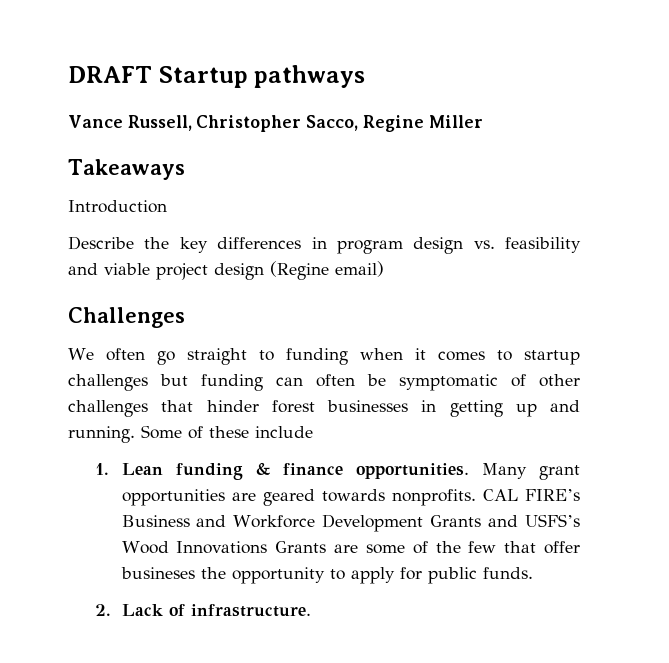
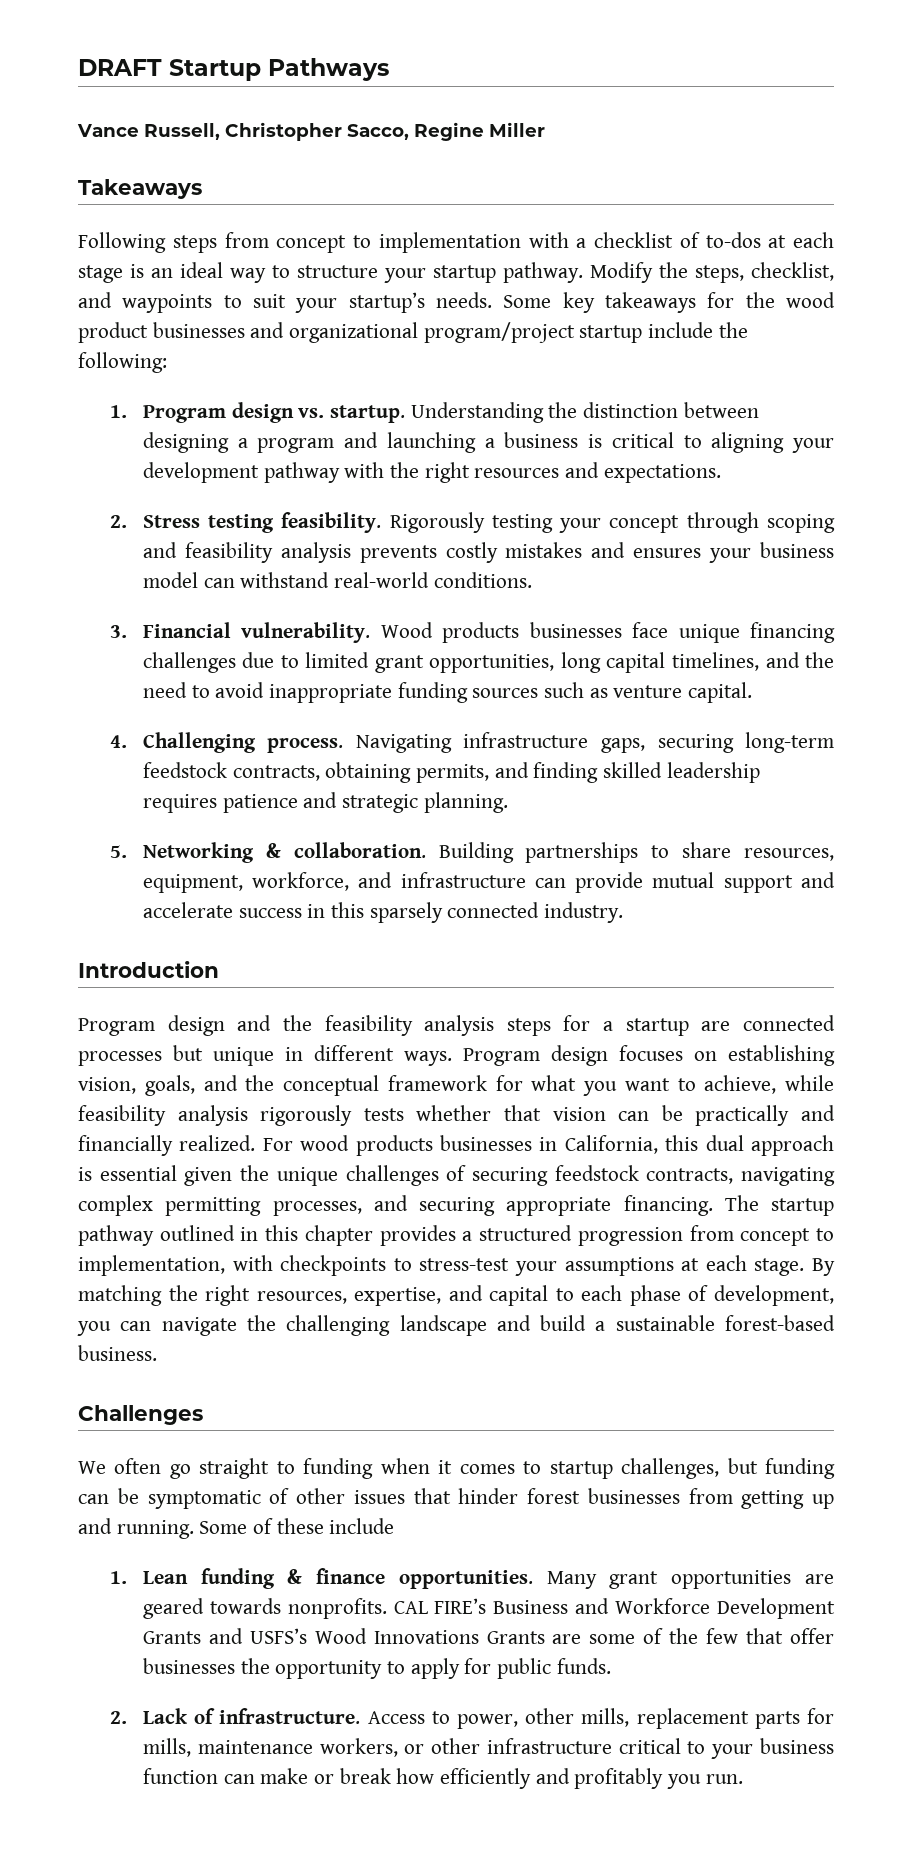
[254,65,366,88] pathways -> [268,58,389,81] Pathways
[68,200,167,213] [68,236,581,254] [68,261,384,280] Introduction // Describe the key differences in program design vs. feasibility and viable project design (Regine email) -> [78,232,834,253] [78,262,834,283] [78,292,836,313] [78,322,748,343] [78,352,167,373] [110,402,759,423] [142,432,835,453] [142,462,721,483] [110,512,835,533] [142,542,834,563] [142,572,532,588] [110,622,835,643] [142,652,834,673] [142,682,752,703] [110,732,835,753] [142,762,760,783] [142,792,508,813] [110,842,834,863] [142,872,835,893] [142,902,623,923] [78,961,219,978] [78,1015,835,1036] [78,1045,835,1066] [78,1075,834,1096] [78,1105,836,1126] [78,1135,834,1156] [78,1165,835,1186] [78,1195,834,1216] [78,1225,835,1246] [78,1255,836,1276] [78,1285,834,1306] [77,1315,835,1336] [78,1345,157,1361] Following steps from concept to implementation with a checklist of to-dos at each stage is an ideal way to structure your startup pathway. Modify the steps, checklist, and waypoints to suit your startup’s needs. Some key takeaways for the wood product businesses and organizational program/project startup include the following: // 1. Program design vs. startup. Understanding the distinction between designing a program and launching a business is critical to aligning your development pathway with the right resources and expectations. // 2. Stress testing feasibility. Rigorously testing your concept through scoping and feasibility analysis prevents costly mistakes and ensures your business model can withstand real-world conditions. // 3. Financial vulnerability. Wood products businesses face unique financing challenges due to limited grant opportunities, long capital timelines, and the need to avoid inappropriate funding sources such as venture capital. // 4. Challenging process. Navigating infrastructure gaps, securing long-term feedstock contracts, obtaining permits, and finding skilled leadership requires patience and strategic planning. // 5. Networking & collaboration. Building partnerships to share resources, equipment, workforce, and infrastructure can provide mutual support and accelerate success in this sparsely connected industry. // Introduction // Program design and the feasibility analysis steps for a startup are connected processes but unique in different ways. Program design focuses on establishing vision, goals, and the conceptual framework for what you want to achieve, while feasibility analysis rigorously tests whether that vision can be practically and financially realized. For wood products businesses in California, this dual approach is essential given the unique challenges of securing feedstock contracts, navigating complex permitting processes, and securing appropriate financing. The startup pathway outlined in this chapter provides a structured progression from concept to implementation, with checkpoints to stress-test your assumptions at each stage. By matching the right resources, expertise, and capital to each phase of development, you can navigate the challenging landscape and build a sustainable forest-based business.
[68,374,148,391] challenges -> [621,1458,720,1479] challenges,
[316,374,355,387] often -> (109, 1499) none
[68,400,148,417] challenges -> [353,1490,405,1504] issues
[421,400,437,412] in -> [688,1488,733,1504] from
[120,567,195,579] busineses -> [142,1658,235,1674] businesses
(311, 610) none -> [367,1708,834,1729] [142,1738,835,1759] [142,1768,743,1789] Access to power, other mills, replacement parts for mills, maintenance workers, or other infrastructure critical to your business function can make or break how efficiently and profitably you run.

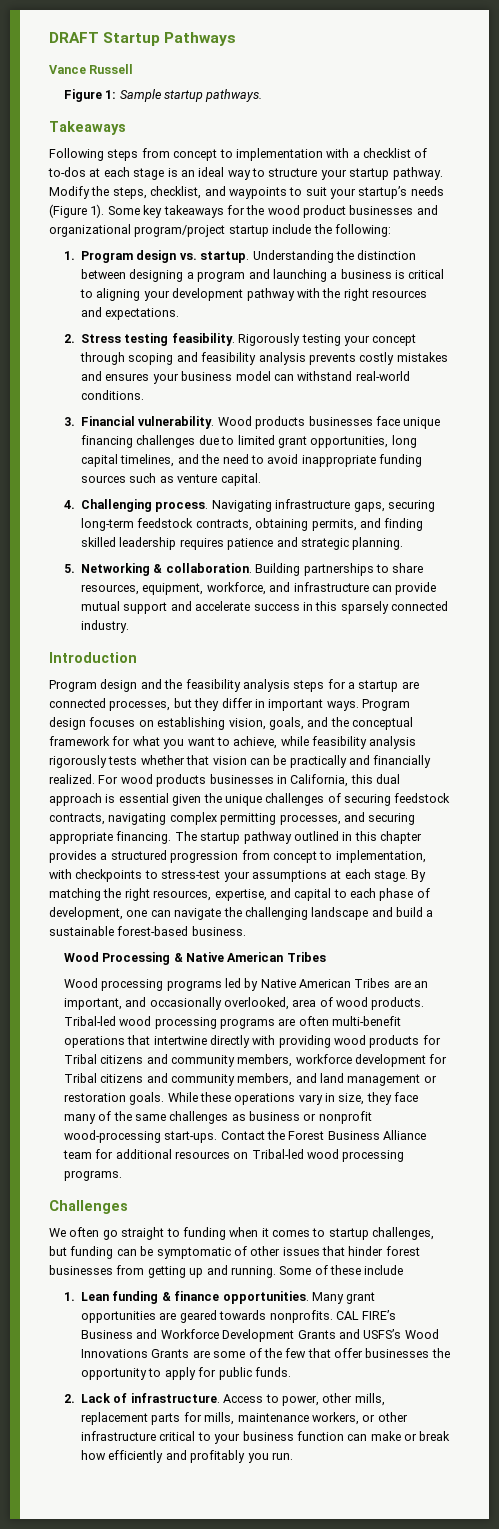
[144,122,545,141] Russell, Christopher Sacco, Regine Miller -> [89,64,134,74] [63,89,263,102] Russell // Figure 1: Sample startup pathways.
[436,292,492,308] needs. -> [410,186,444,196] [49,204,105,218] needs (Figure 1).
[78,1045,394,1066] processes but unique in different -> [109,698,324,711] processes, but they differ in important
[77,1321,111,1336] you -> [126,910,148,917] one
(157, 1353) none -> [63,952,326,965] [63,978,429,991] [63,997,425,1010] [63,1016,402,1029] [63,1035,441,1048] [63,1054,448,1067] [63,1073,437,1086] [63,1092,419,1105] [63,1111,372,1124] [63,1130,427,1143] [62,1149,405,1162] [63,1170,122,1181] // Wood Processing & Native American Tribes // Wood processing programs led by Native American Tribes are an important, and occasionally overlooked, area of wood products. Tribal-led wood processing programs are often multi-benefit operations that intertwine directly with providing wood products for Tribal citizens and community members, workforce development for Tribal citizens and community members, and land management or restoration goals. While these operations vary in size, they face many of the same challenges as business or nonprofit wood-processing start-ups. Contact the Forest Business Alliance team for additional resources on Tribal-led wood processing programs.

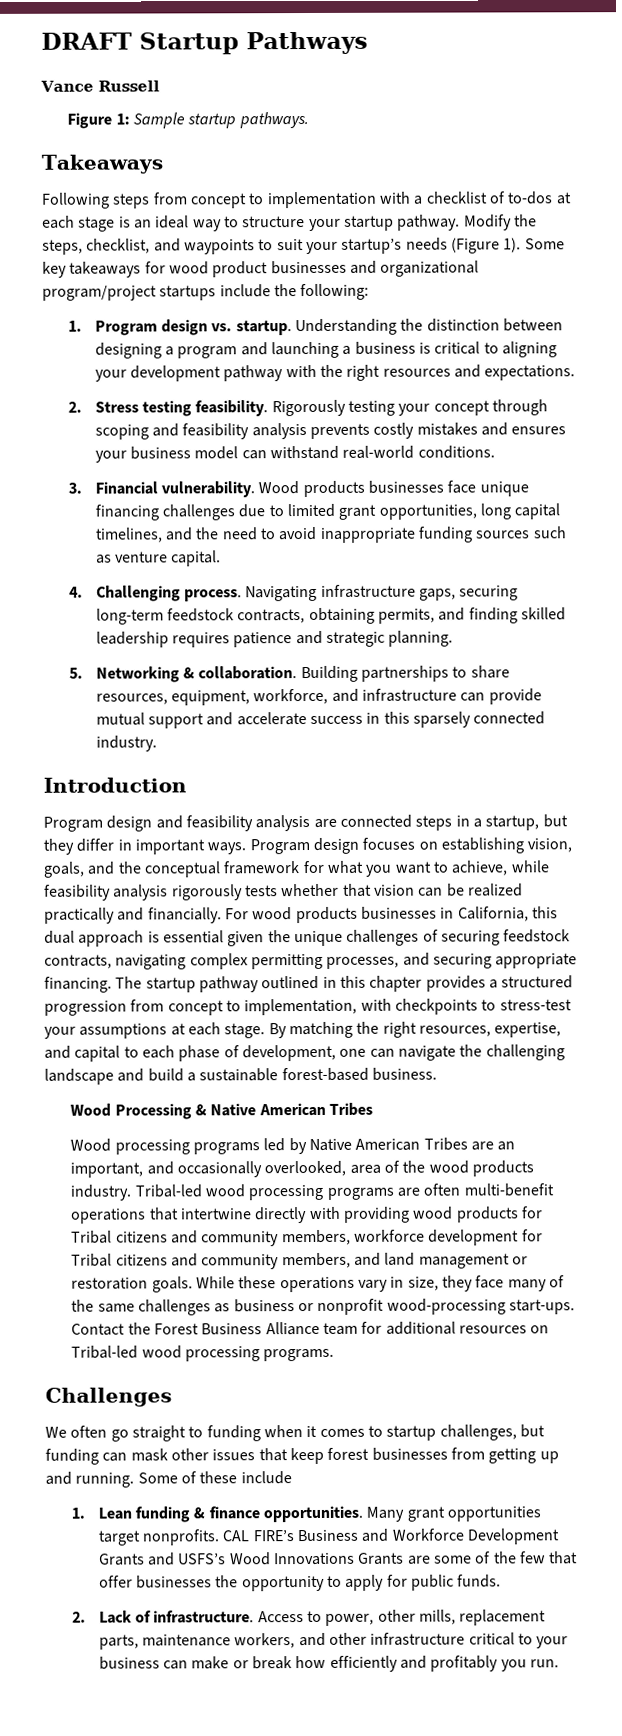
[246,205,265,215] the -> (166, 267) none
[228,225,269,237] startup -> [159,285,217,301] startups
[164,679,419,692] [49,698,171,711] the feasibility analysis steps for a startup are connected processes, -> [185,814,540,832] feasibility analysis are connected steps in a startup,
(287, 760) none -> [467,883,523,897] realized
[373,755,432,768] [49,774,95,784] financially realized. -> [147,907,222,924] financially.
[336,997,425,1010] wood products. -> [402,1160,534,1177] [70,1184,132,1201] the wood products industry.
[140,1246,247,1259] be symptomatic of -> [130,1448,168,1462] mask
[348,1246,384,1256] hinder -> [289,1447,324,1465] keep
[159,1310,267,1323] are geared towards -> [97,1530,141,1546] target
[151,1412,235,1425] parts for mills, -> [98,1634,139,1650] parts,
[362,1414,376,1422] or -> [298,1632,326,1647] and
[296,1431,344,1441] function -> (160, 1663) none

